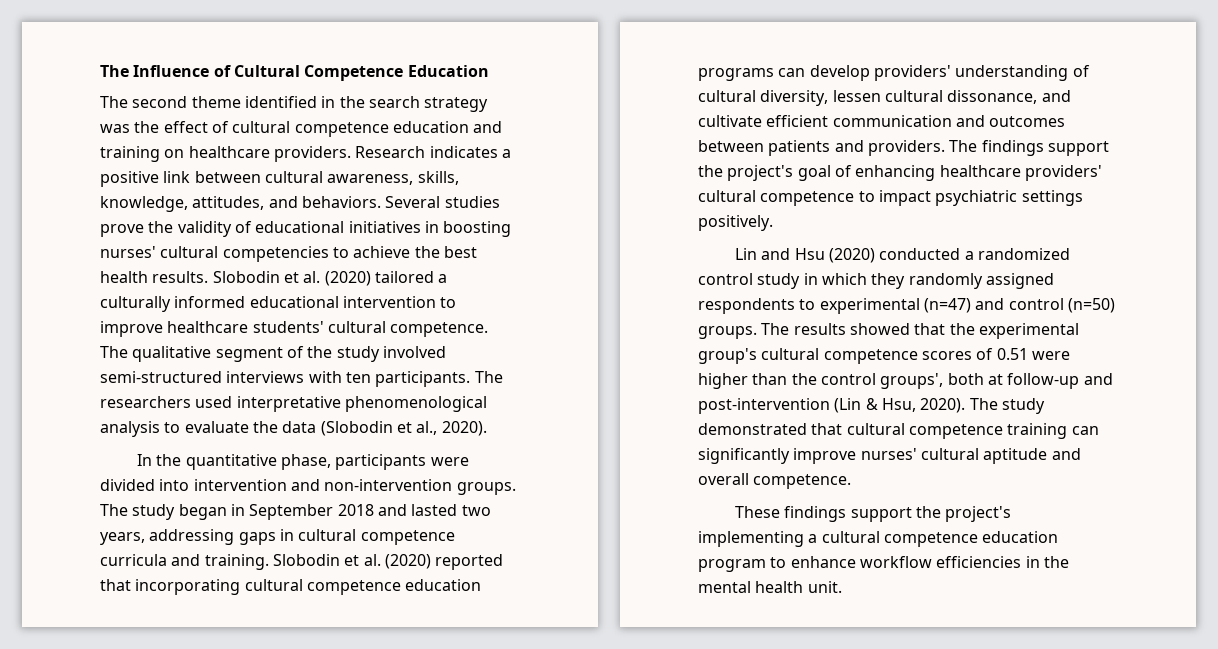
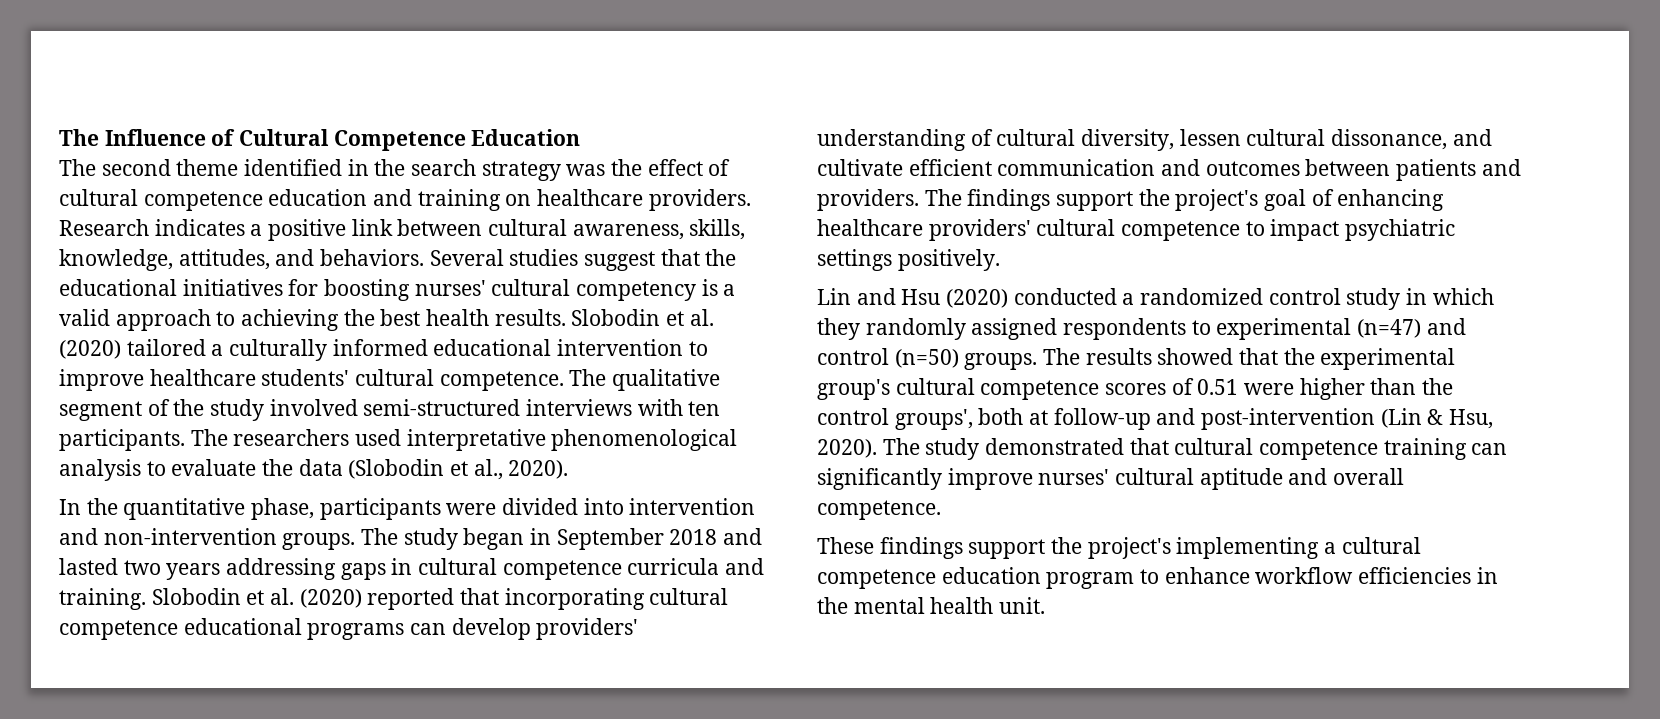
[100,221,252,237] prove the validity of -> [584,249,737,271] suggest that the
[424,221,439,233] in -> [288,279,319,296] for
[222,246,411,262] competencies to achieve -> [576,279,736,301] [59,309,340,331] competency is a valid approach to achieving
[100,532,145,545] years, -> [166,563,221,580] years
[405,579,482,591] education -> [183,618,302,635] educational

